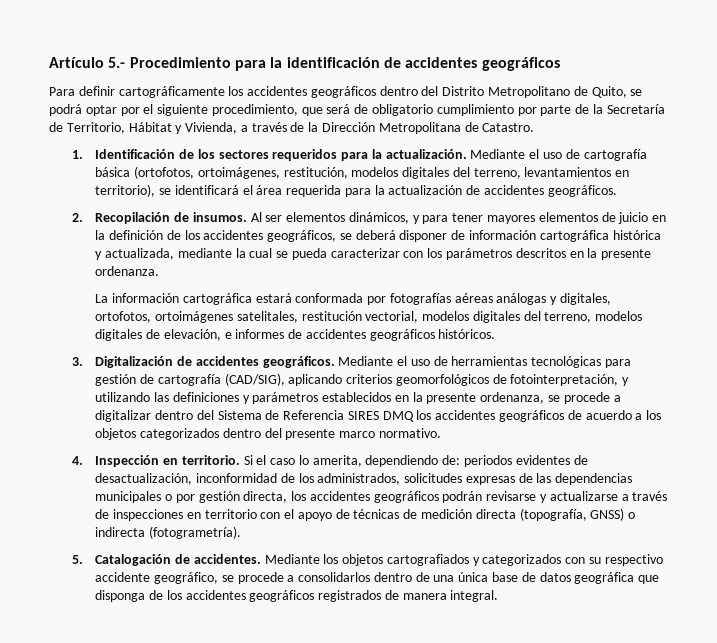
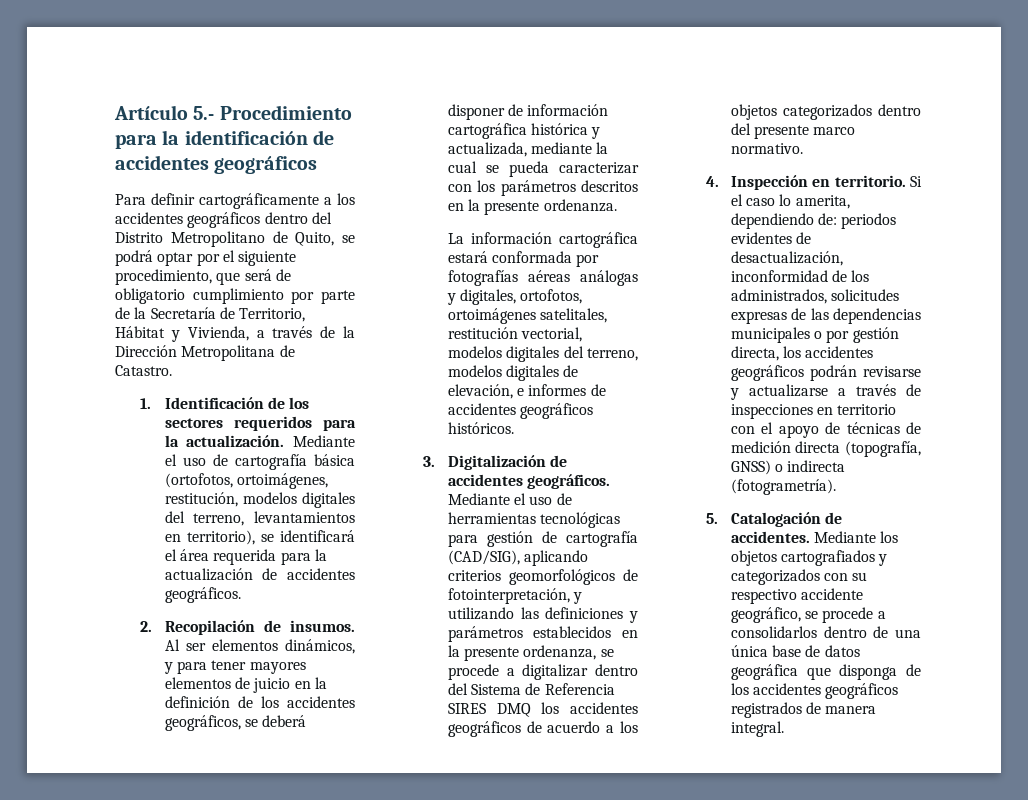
(225, 92) none -> [324,197,332,205] a

